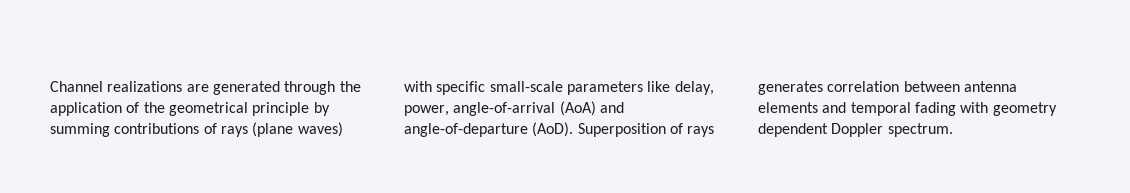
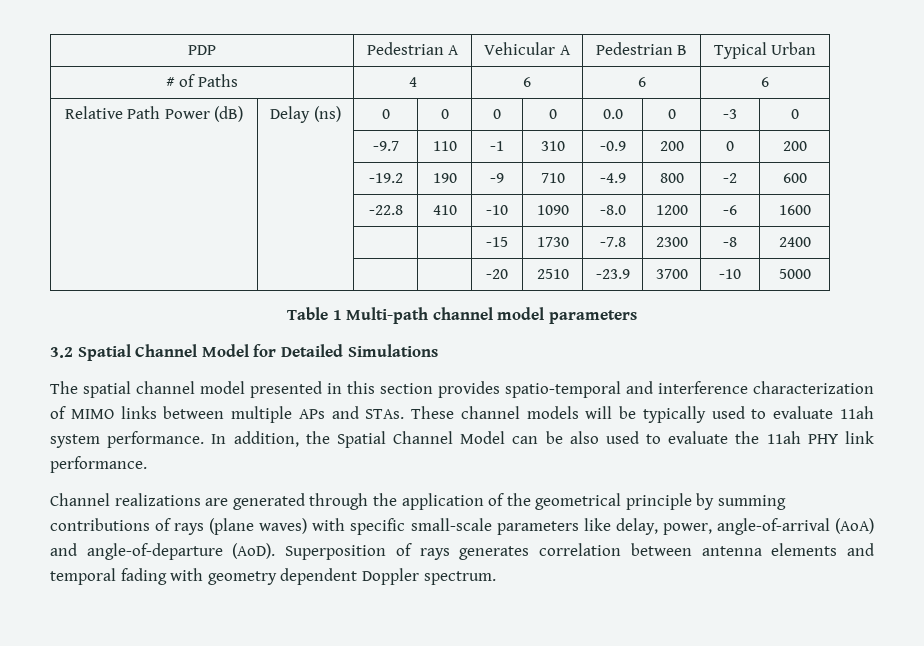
(50, 86) none -> [188,45,216,55] [366,42,460,55] [484,42,571,55] [595,42,688,55] [713,42,817,59] [166,74,238,87] [408,77,417,87] [523,77,531,87] [637,77,646,87] [761,77,769,87] [64,106,244,122] [270,106,341,123] [381,109,390,119] [440,109,449,119] [493,109,501,119] [548,109,557,119] [602,109,623,119] [667,109,676,119] [723,109,737,119] [790,109,799,119] [372,141,399,151] [432,141,457,151] [490,141,504,151] [540,141,565,151] [599,141,626,151] [659,141,684,151] [726,141,734,151] [782,141,807,151] [368,173,403,183] [432,173,457,183] [490,173,504,183] [540,173,565,183] [599,173,626,183] [659,173,684,183] [723,173,737,183] [782,173,807,183] [368,205,403,215] [432,205,457,215] [486,205,508,215] [536,205,569,215] [599,205,626,215] [655,205,688,215] [723,205,737,215] [778,205,811,215] [486,237,508,247] [536,237,569,247] [599,237,626,247] [655,237,688,247] [723,237,737,247] [778,237,811,247] [486,269,508,279] [536,269,569,279] [595,269,630,279] [655,269,688,279] [719,269,741,279] [778,269,811,279] [287,307,637,324] [50,344,438,361] [50,381,874,398] [50,406,874,423] [50,431,874,448] [50,456,147,473] PDP | Pedestrian A | Vehicular A | Pedestrian B | Typical Urban // # of Paths | 4 | 6 | 6 | 6 // Relative Path Power (dB) | Delay (ns) | 0 | 0 | 0 | 0 | 0.0 | 0 | -3 | 0 // | | -9.7 | 110 | -1 | 310 | -0.9 | 200 | 0 | 200 // | | -19.2 | 190 | -9 | 710 | -4.9 | 800 | -2 | 600 // | | -22.8 | 410 | -10 | 1090 | -8.0 | 1200 | -6 | 1600 // | | | | -15 | 1730 | -7.8 | 2300 | -8 | 2400 // | | | | -20 | 2510 | -23.9 | 3700 | -10 | 5000 // Table 1 Multi-path channel model parameters // 3.2 Spatial Channel Model for Detailed Simulations // The spatial channel model presented in this section provides spatio-temporal and interference characterization of MIMO links between multiple APs and STAs. These channel models will be typically used to evaluate 11ah system performance. In addition, the Spatial Channel Model can be also used to evaluate the 11ah PHY link performance. //

